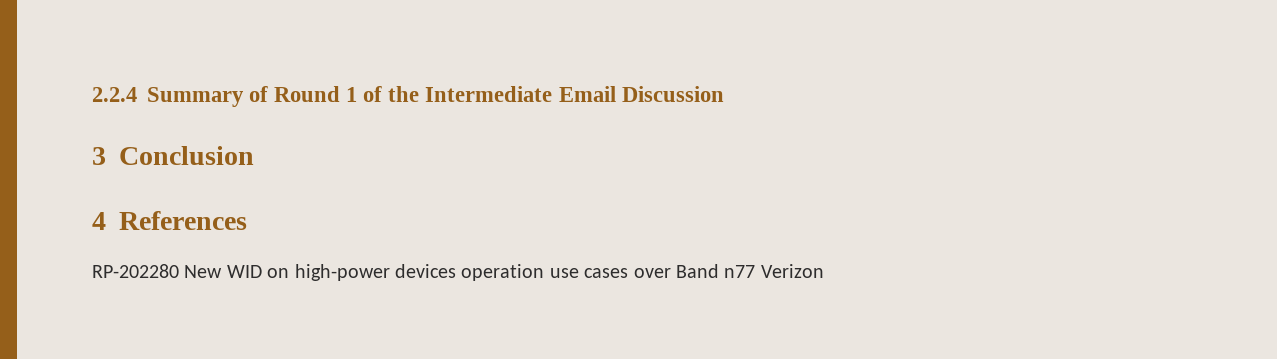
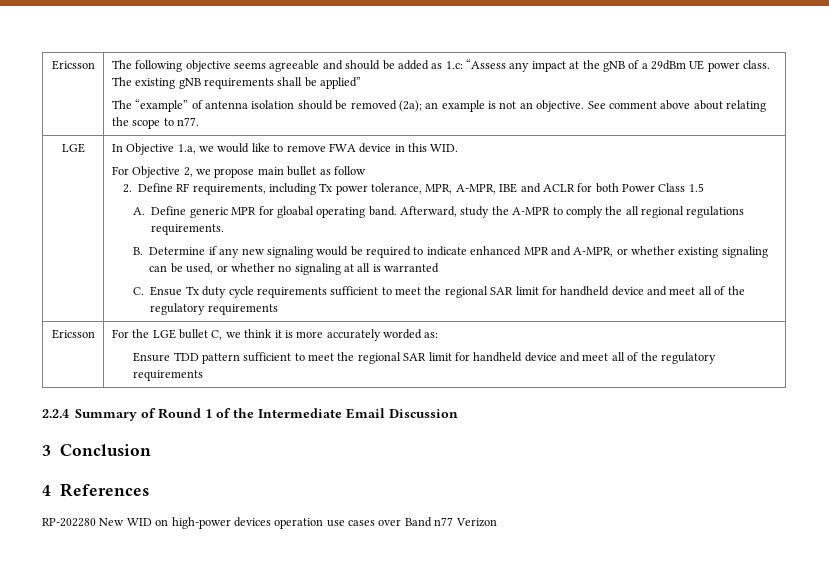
(92, 94) none -> [51,60,95,70] [111,59,771,72] [111,77,362,89] [111,99,767,112] [111,117,200,129] [61,143,85,153] [111,143,459,155] [111,166,366,178] [122,183,704,195] [133,206,745,218] [151,224,225,235] [133,246,768,258] [149,263,440,275] [133,286,745,298] [150,303,278,315] [51,329,95,339] [111,329,439,341] [133,352,716,364] [133,370,204,381] Ericsson | The following objective seems agreeable and should be added as 1.c: “Assess any impact at the gNB of a 29dBm UE power class. The existing gNB requirements shall be applied” // The “example” of antenna isolation should be removed (2a); an example is not an objective. See comment above about relating the scope to n77. // LGE | In Objective 1.a, we would like to remove FWA device in this WID. // For Objective 2, we propose main bullet as follow // 2. Define RF requirements, including Tx power tolerance, MPR, A-MPR, IBE and ACLR for both Power Class 1.5 // A. Define generic MPR for gloabal operating band. Afterward, study the A-MPR to comply the all regional regulations requirements. // B. Determine if any new signaling would be required to indicate enhanced MPR and A-MPR, or whether existing signaling can be used, or whether no signaling at all is warranted // C. Ensue Tx duty cycle requirements sufficient to meet the regional SAR limit for handheld device and meet all of the regulatory requirements // Ericsson | For the LGE bullet C, we think it is more accurately worded as: // Ensure TDD pattern sufficient to meet the regional SAR limit for handheld device and meet all of the regulatory requirements //

